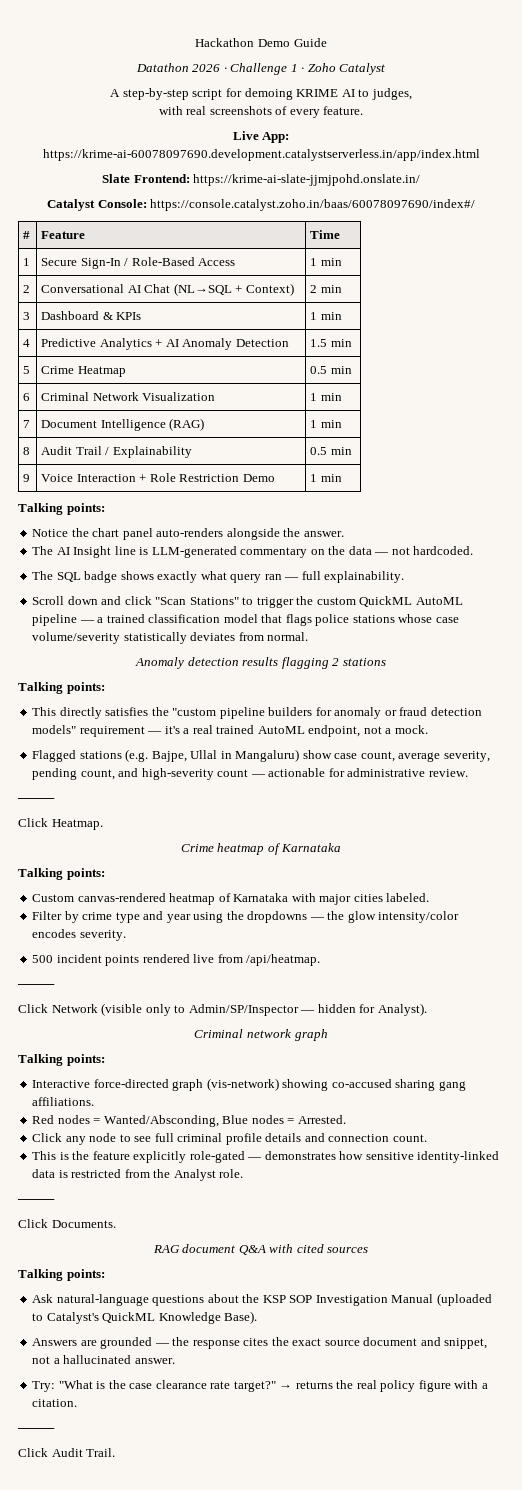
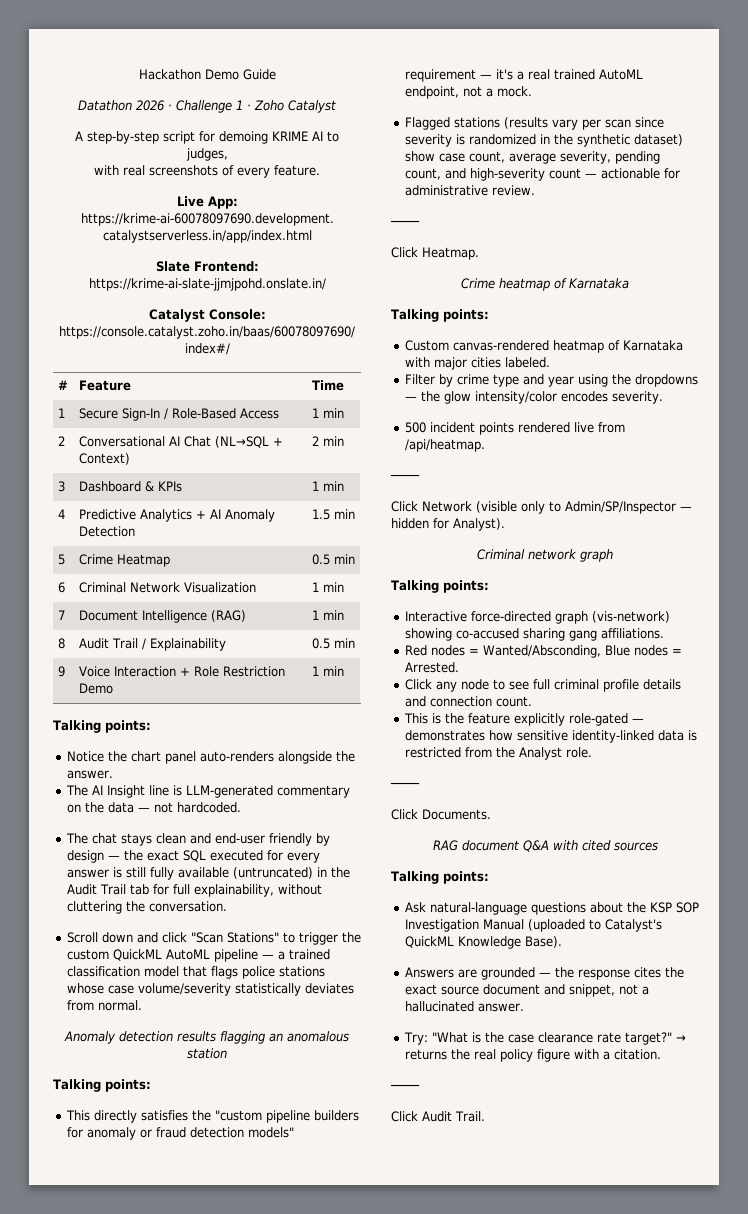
[56,571,405,583] SQL badge shows exactly what query ran — full explainability. -> [91,833,330,846] [66,850,320,863] [66,867,350,880] [66,884,322,897] [66,901,227,914] chat stays clean and end-user friendly by design — the exact SQL executed for every answer is still fully available (untruncated) in the Audit Trail tab for full explainability, without cluttering the conversation.
[332,658,386,666] 2 stations -> [269,1031,349,1042] [187,1048,227,1059] an anomalous station
[125,749,300,762] (e.g. Bajpe, Ullal in Mangaluru) -> [503,117,664,130] [404,134,683,147] (results vary per scan since severity is randomized in the synthetic dataset)

